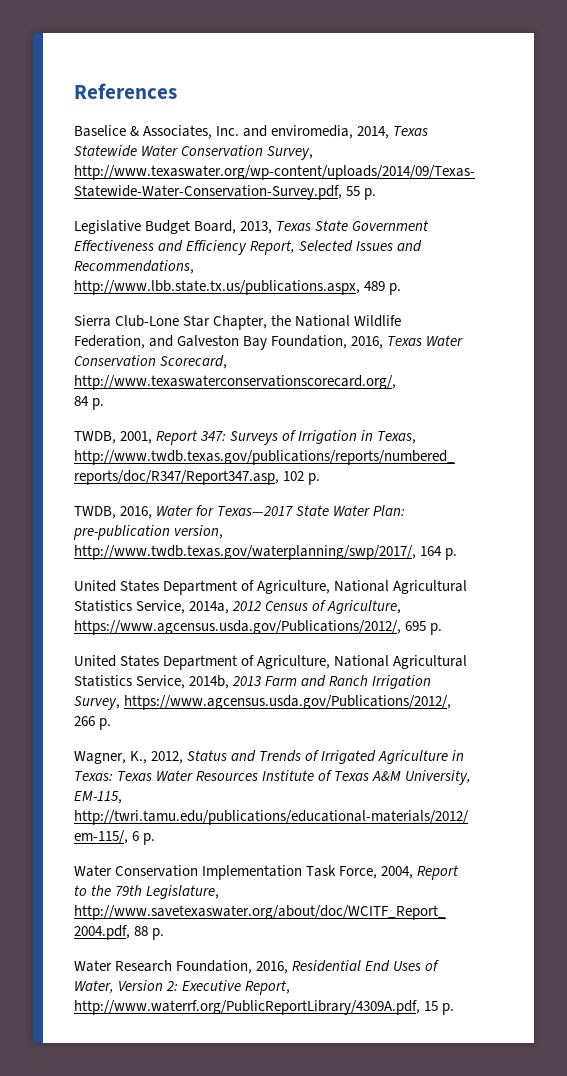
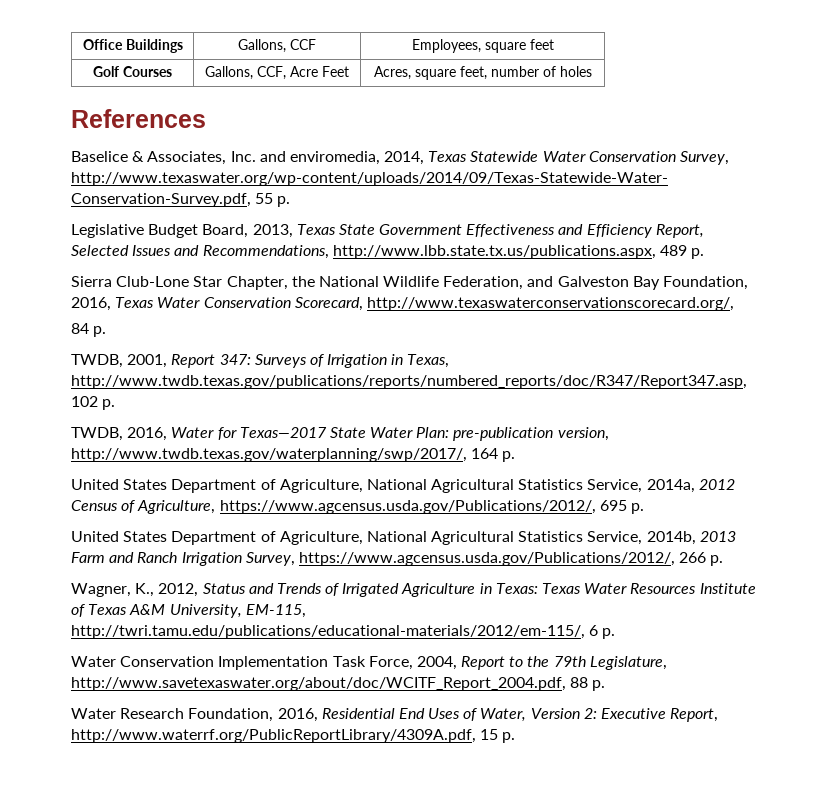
(74, 91) none -> [82,39,183,53] [238,39,316,53] [411,39,554,53] [93,66,172,77] [205,66,349,80] [373,66,592,80] Office Buildings | Gallons, CCF | Employees, square feet // Golf Courses | Gallons, CCF, Acre Feet | Acres, square feet, number of holes //

